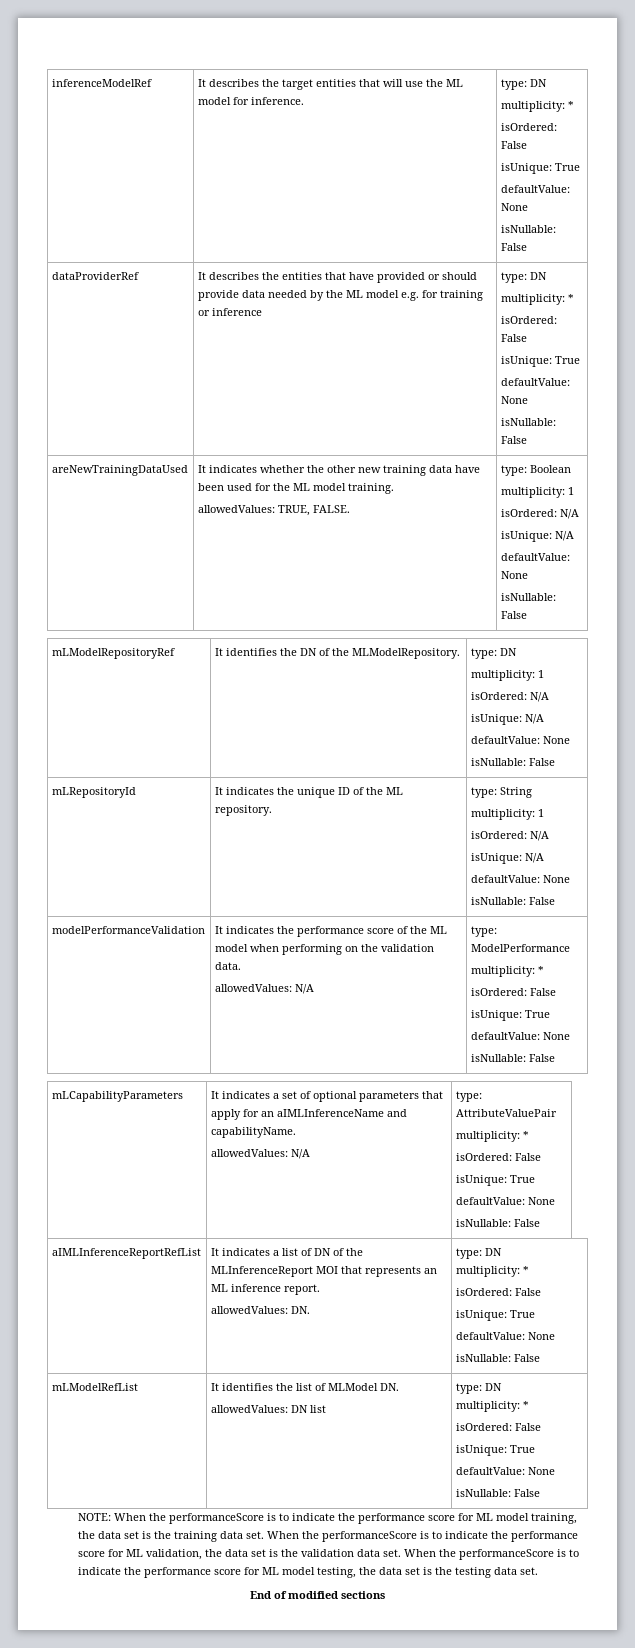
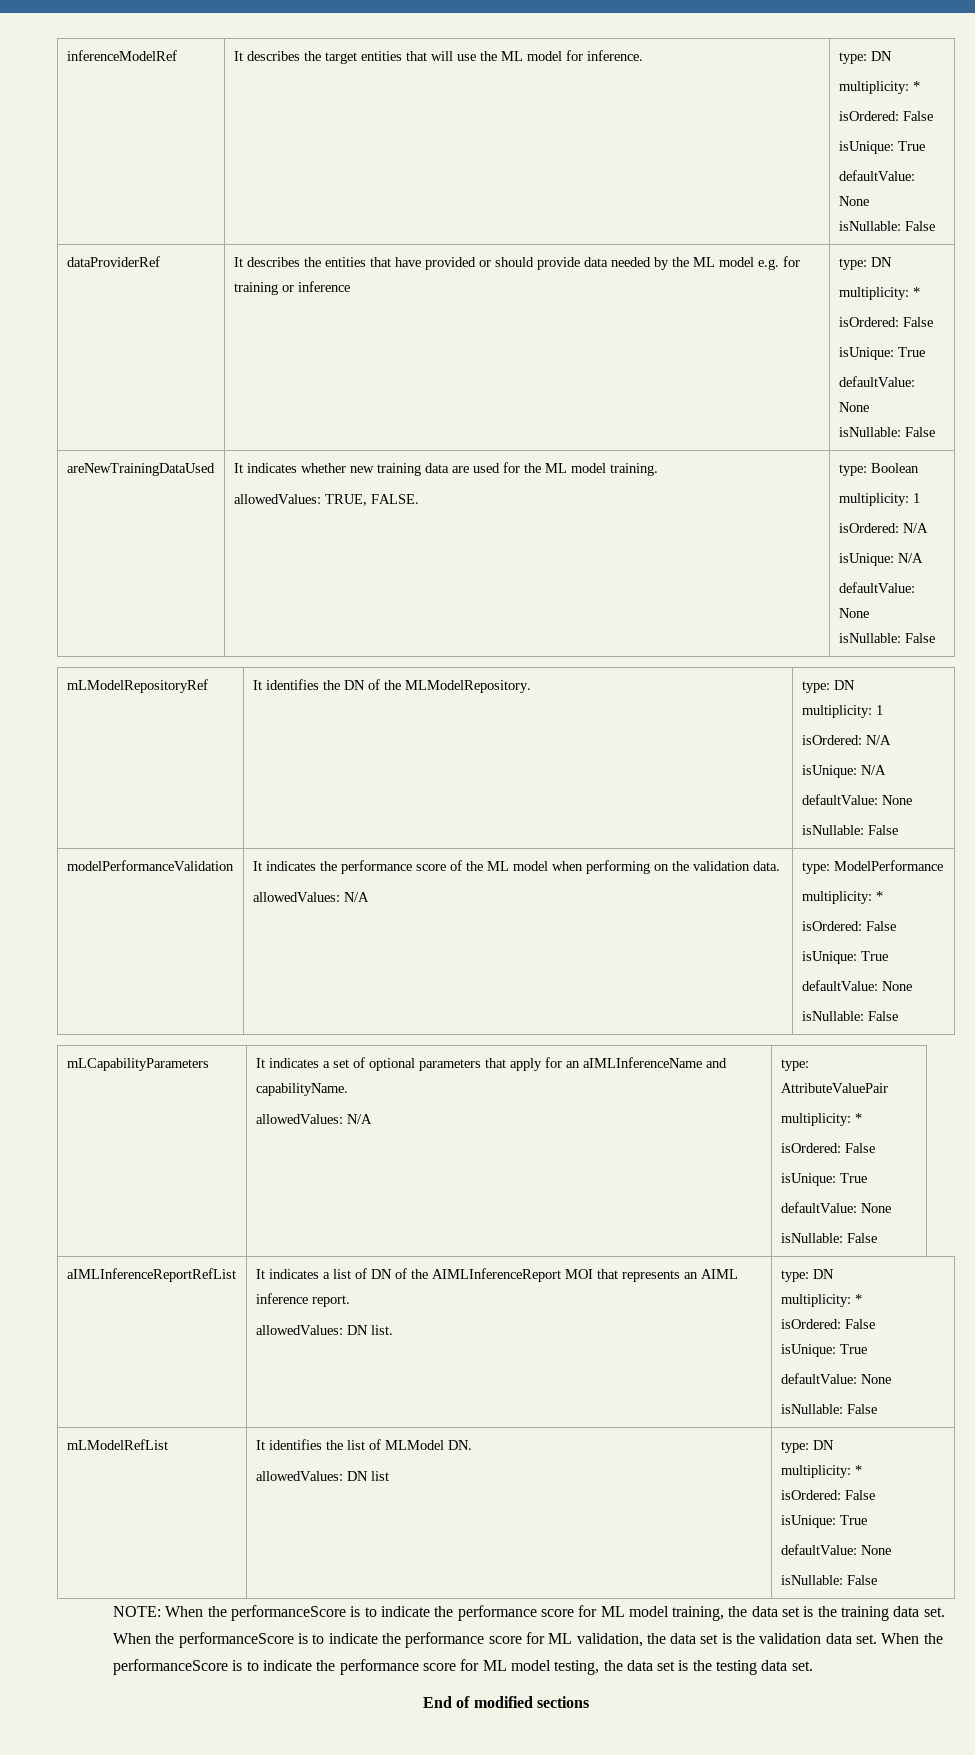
[306,465,356,473] the other -> (346, 468) none
[454,465,480,473] [197,483,224,491] have been -> [451,466,469,473] are
[51,787,136,798] [214,787,403,798] [214,805,272,816] [470,787,532,798] [470,809,544,820] [470,831,549,841] [470,853,544,864] [470,875,570,883] [470,897,555,905] // mLRepositoryId | It indicates the unique ID of the ML repository. | type: String // multiplicity: 1 // isOrdered: N/A // isUnique: N/A // defaultValue: None // isNullable: False -> (898, 830) none
[210,1266,313,1277] MLInferenceReport -> [431,1268,561,1282] AIMLInferenceReport
[210,1284,228,1292] ML -> [700,1269,738,1279] AIML
[290,1306,310,1314] DN. -> [346,1325,393,1335] DN list.

